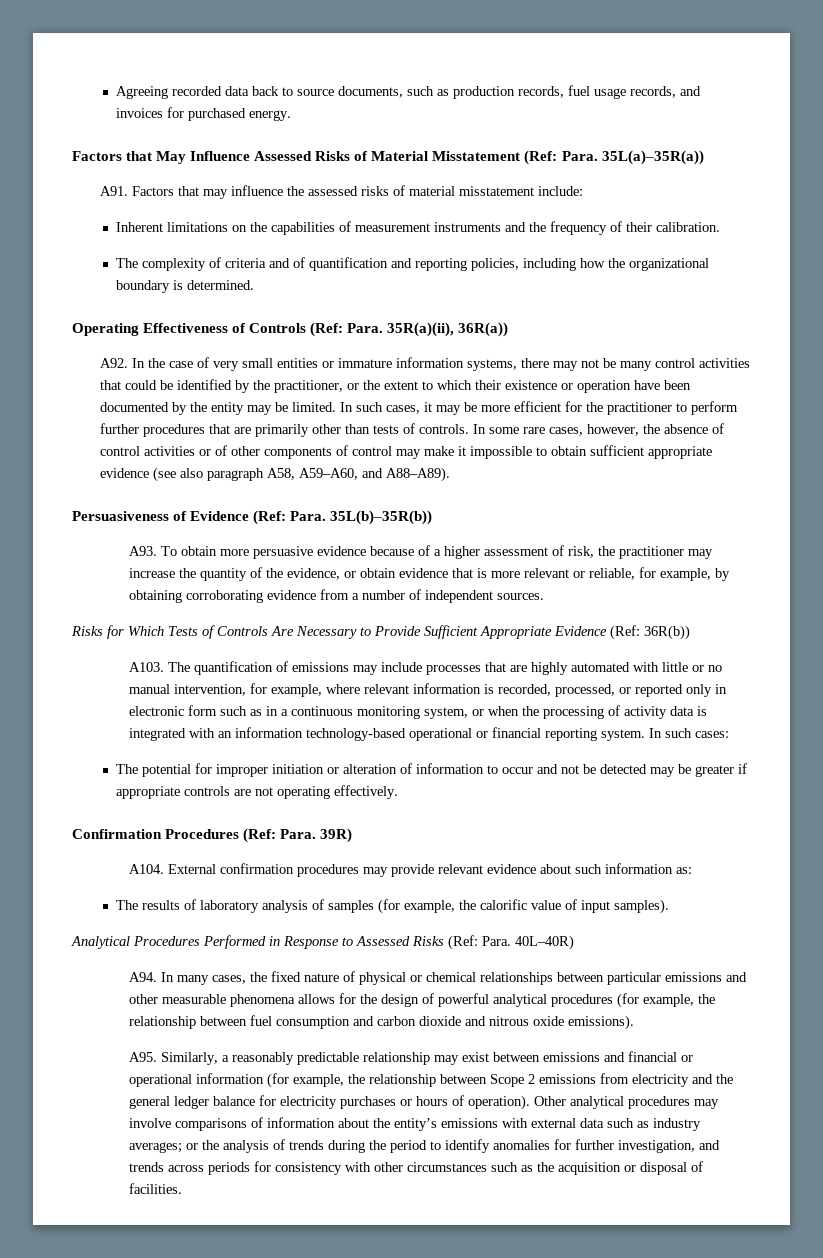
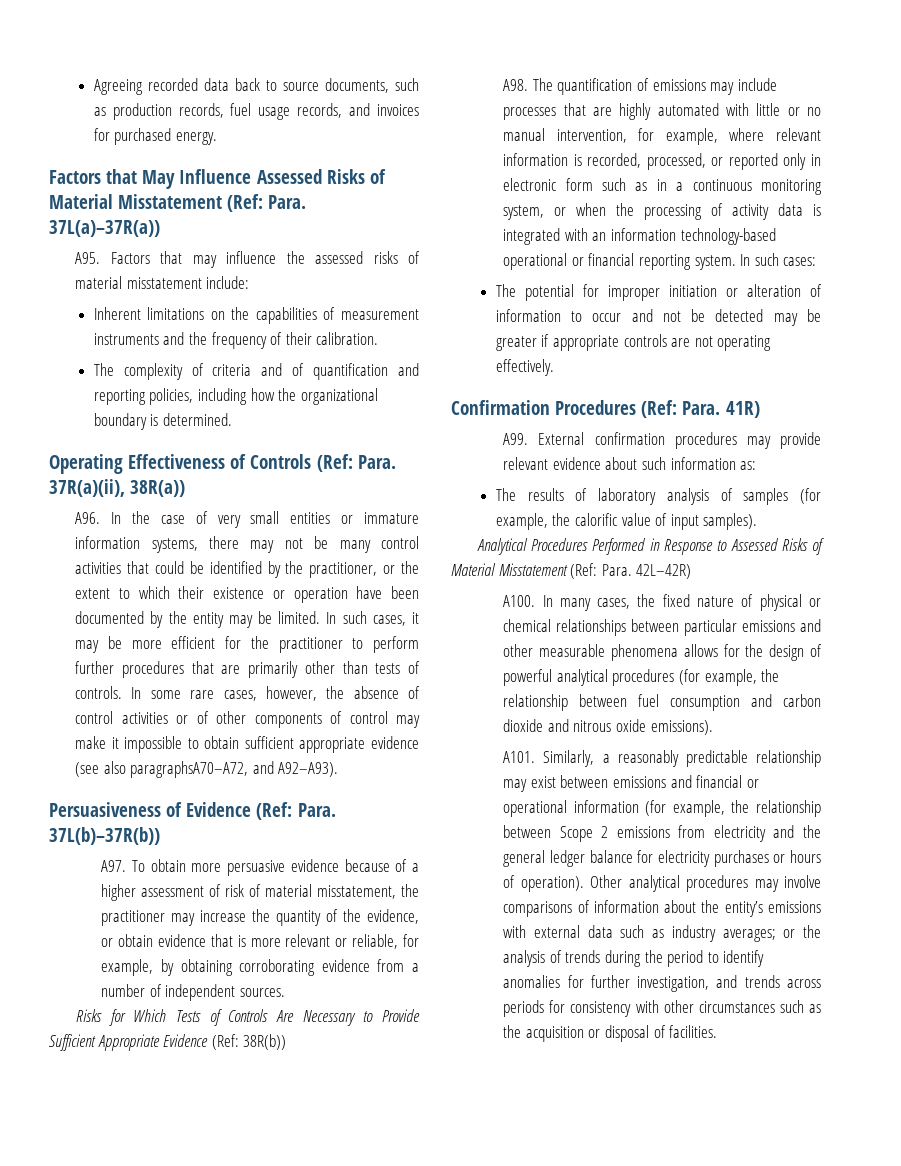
[601,150,704,165] [100,186,129,196] 35L(a)–35R(a)) // A91. -> [49,220,160,237] [75,252,101,264] 37L(a)–37R(a)) // A95.
[387,322,509,337] [100,358,129,368] 35R(a)(ii), 36R(a)) // A92. -> [49,479,186,497] [75,512,101,524] 37R(a)(ii), 38R(a)) // A96.
[207,467,451,482] paragraph A58, A59–A60, and A88–A89). -> [130,761,339,778] paragraphsA70–A72, and A92–A93).
[330,510,433,525] [128,546,157,556] 35L(b)–35R(b)) // A93. -> [49,827,160,845] [101,860,127,872] 37L(b)–37R(b)) // A97.
[567,546,594,558] risk, -> [225,884,397,899] risk of material misstatement,
[644,625,690,640] [128,662,164,672] 36R(b)) // A103. -> [243,1034,287,1050] [503,79,529,91] 38R(b)) // A98.
[320,828,353,843] [128,864,164,874] 39R) // A104. -> [725,401,760,418] [503,433,529,445] 41R) // A99.
[448,935,574,950] [128,972,157,982] (Ref: Para. 40L–40R) // A94. -> [812,538,824,555] [451,563,692,579] [503,595,536,607] of Material Misstatement (Ref: Para. 42L–42R) // A100.
[128,1052,157,1062] A95. -> [503,751,536,763] A101.

